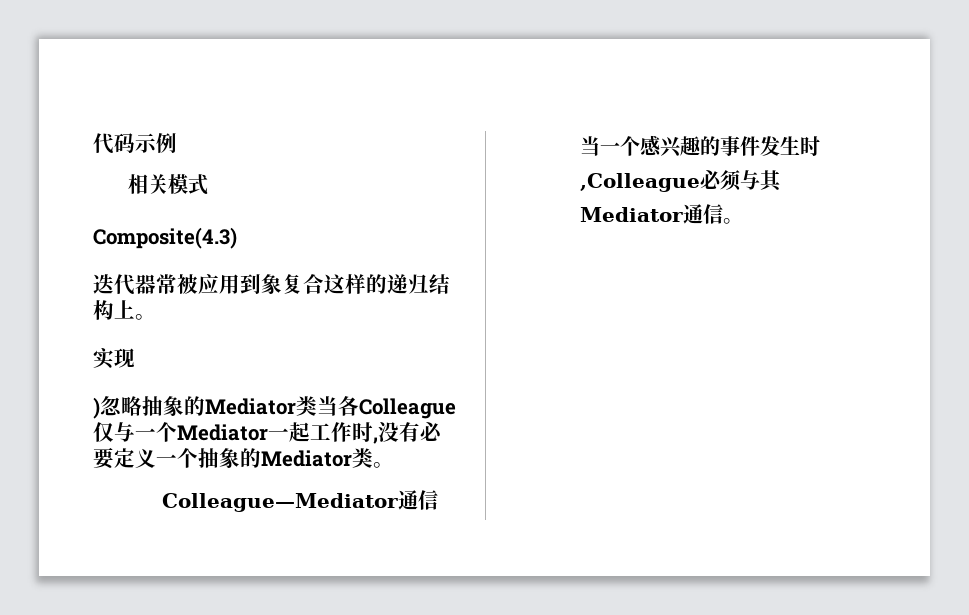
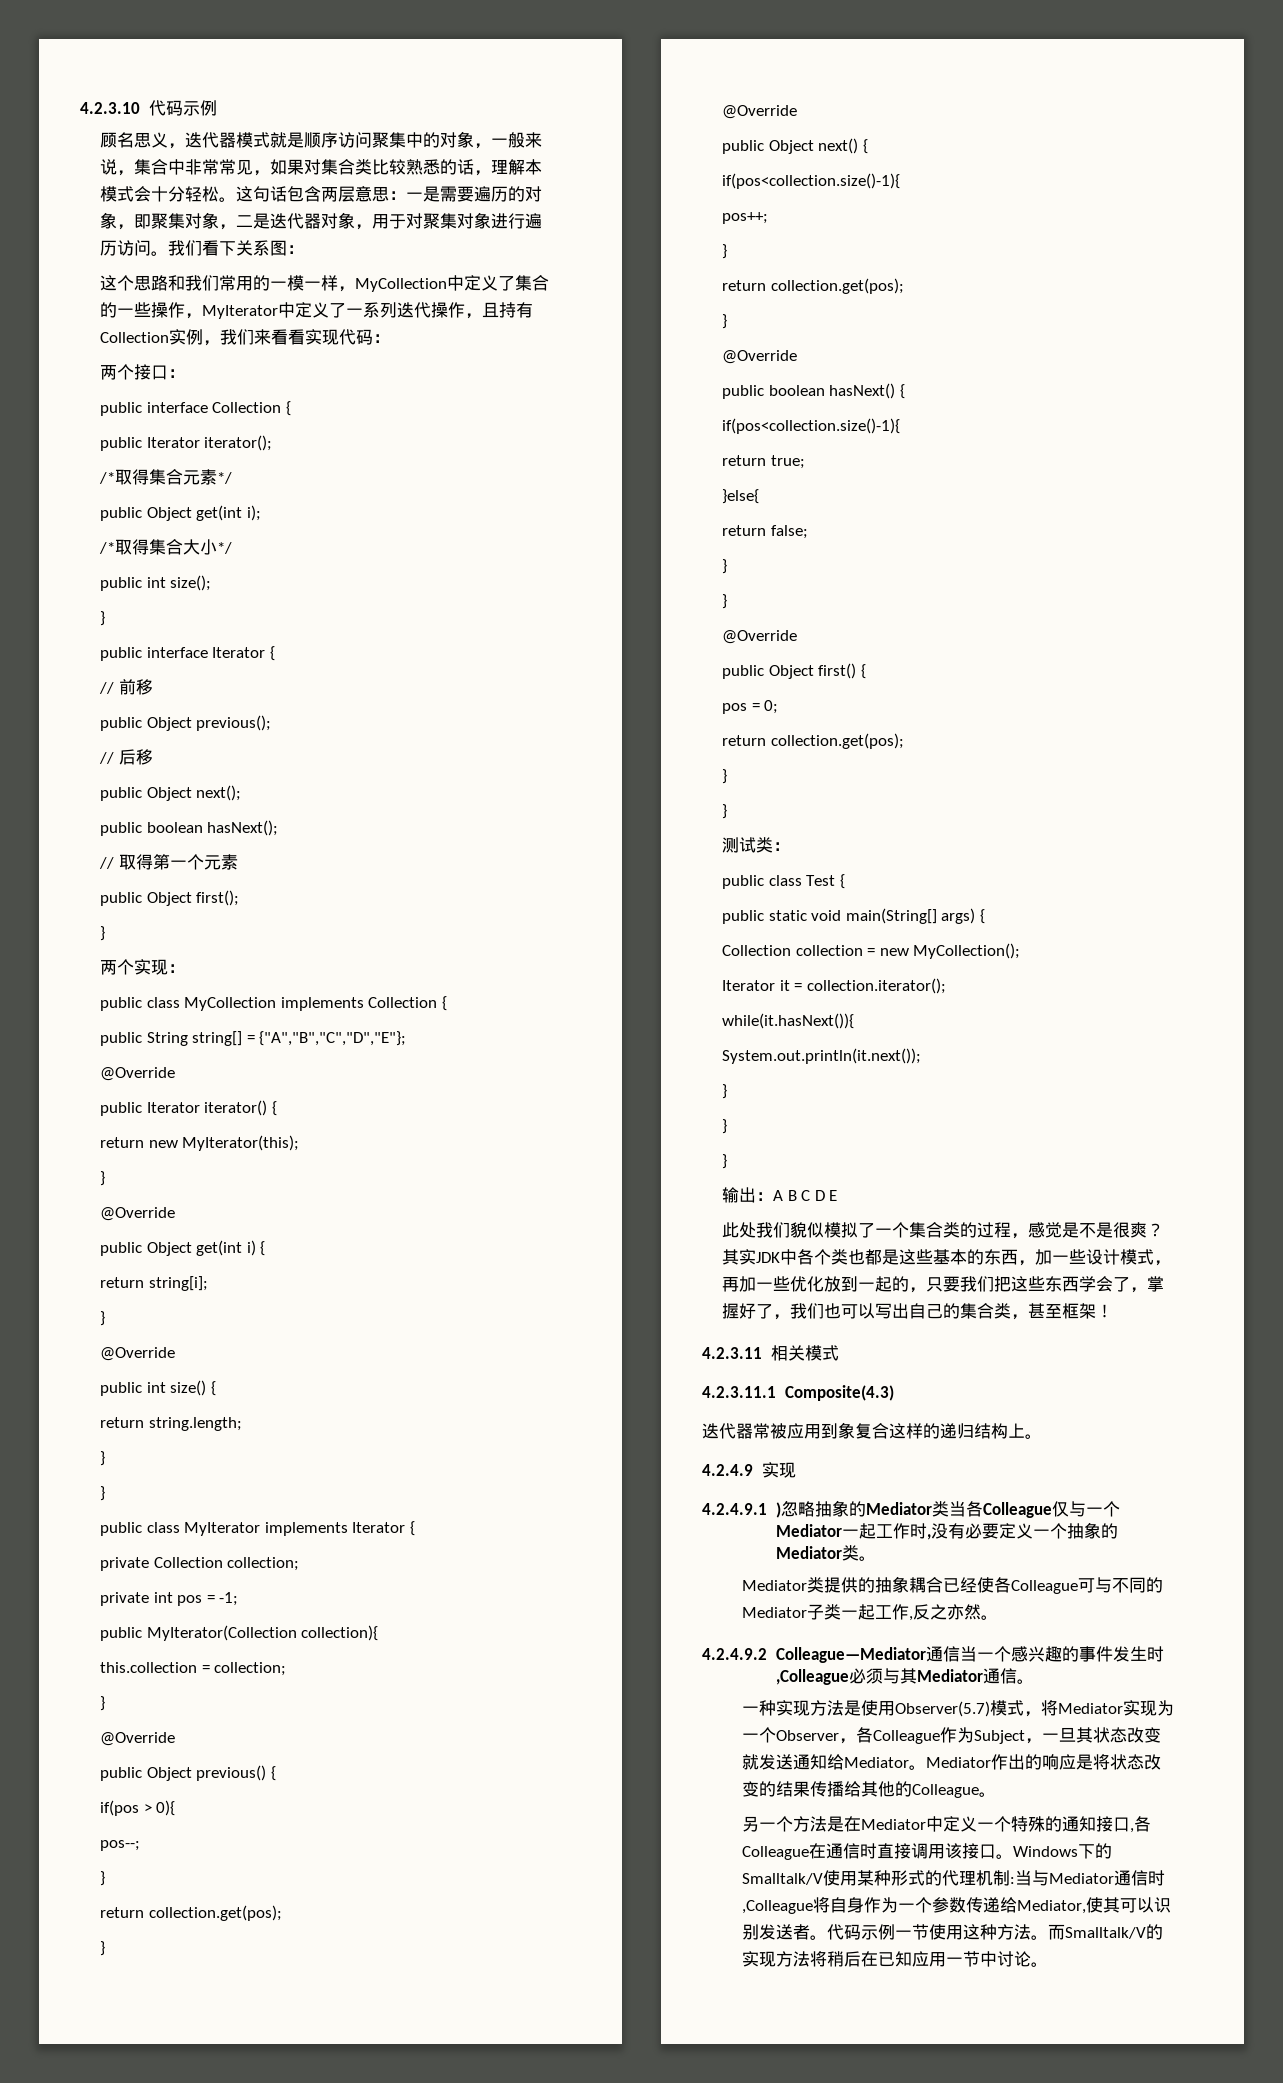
(93, 143) none -> [80,102,140,114] 4.2.3.10
(177, 142) none -> [100,131,543,149] [100,159,543,176] [100,186,543,202] [100,212,543,230] [100,240,305,256] [100,275,550,292] [100,302,534,319] [100,329,391,346] [100,364,186,380] [100,401,291,416] [100,435,273,451] [99,469,233,485] [100,505,261,521] [99,539,233,555] [100,575,212,591] [100,611,106,626] [100,646,275,661] [99,679,153,695] [100,715,272,731] [99,749,153,765] [100,785,242,801] [100,820,279,836] [99,854,238,870] [100,890,240,906] [100,926,106,941] [100,959,186,975] [100,996,448,1011] [100,1031,407,1046] [100,1067,176,1081] [100,1100,277,1116] [100,1135,300,1151] [100,1171,106,1186] [100,1207,176,1221] [100,1240,266,1256] [100,1276,208,1291] [100,1311,106,1326] [100,1347,176,1361] [100,1380,216,1396] [100,1417,242,1431] [100,1451,106,1466] [100,1486,106,1501] [100,1521,416,1536] [100,1557,300,1571] [100,1592,239,1606] [100,1625,379,1641] [100,1662,287,1676] [100,1696,106,1711] [100,1732,176,1746] [100,1765,276,1781] [100,1800,176,1816] [100,1840,141,1851] [100,1871,106,1886] [100,1905,282,1921] [100,1941,106,1956] [722,105,798,119] [722,138,868,154] [722,173,901,189] [722,212,769,224] [722,244,728,259] [722,278,904,294] [722,314,728,329] [722,350,798,364] [722,383,905,399] [722,418,901,434] [722,455,805,469] [722,489,760,504] [722,525,808,539] [722,559,728,574] [722,594,728,609] [722,630,798,644] [722,663,866,679] [722,700,779,714] [722,733,904,749] [722,769,728,784] [722,804,728,819] [722,837,791,853] [722,874,845,889] [722,908,986,924] [722,943,1021,959] [722,978,946,994] [722,1013,855,1029] [722,1048,922,1064] [722,1084,728,1099] [722,1119,728,1134] [722,1154,728,1169] [722,1187,838,1203] [722,1222,1165,1239] [722,1249,1172,1266] [722,1276,1165,1293] [722,1303,1114,1320] [702,1347,762,1359] 顾名思义，迭代器模式就是顺序访问聚集中的对象，一般来说，集合中非常常见，如果对集合类比较熟悉的话，理解本模式会十分轻松。这句话包含两层意思：一是需要遍历的对象，即聚集对象，二是迭代器对象，用于对聚集对象进行遍历访问。我们看下关系图： // 这个思路和我们常用的一模一样，MyCollection中定义了集合的一些操作，MyIterator中定义了一系列迭代操作，且持有Collection实例，我们来看看实现代码： // 两个接口： // public interface Collection { // public Iterator iterator(); // /*取得集合元素*/ // public Object get(int i); // /*取得集合大小*/ // public int size(); // } // public interface Iterator { // // 前移 // public Object previous(); // // 后移 // public Object next(); // public boolean hasNext(); // // 取得第一个元素 // public Object first(); // } // 两个实现： // public class MyCollection implements Collection { // public String string[] = {"A","B","C","D","E"}; // @Override // public Iterator iterator() { // return new MyIterator(this); // } // @Override // public Object get(int i) { // return string[i]; // } // @Override // public int size() { // return string.length; // } // } // public class MyIterator implements Iterator { // private Collection collection; // private int pos = -1; // public MyIterator(Collection collection){ // this.collection = collection; // } // @Override // public Object previous() { // if(pos > 0){ // pos--; // } // return collection.get(pos); // } // @Override // public Object next() { // if(pos<collection.size()-1){ // pos++; // } // return collection.get(pos); // } // @Override // public boolean hasNext() { // if(pos<collection.size()-1){ // return true; // }else{ // return false; // } // } // @Override // public Object first() { // pos = 0; // return collection.get(pos); // } // } // 测试类： // public class Test { // public static void main(String[] args) { // Collection collection = new MyCollection(); // Iterator it = collection.iterator(); // while(it.hasNext()){ // System.out.println(it.next()); // } // } // } // 输出：A B C D E // 此处我们貌似模拟了一个集合类的过程，感觉是不是很爽？其实JDK中各个类也都是这些基本的东西，加一些设计模式，再加一些优化放到一起的，只要我们把这些东西学会了，掌握好了，我们也可以写出自己的集合类，甚至框架！ // 4.2.3.11
(208, 184) none -> [702,1386,776,1398] 4.2.3.11.1
(156, 317) none -> [702,1464,753,1476] 4.2.4.9
(135, 358) none -> [702,1503,767,1515] 4.2.4.9.1
(394, 465) none -> [742,1576,1164,1594] [742,1604,999,1621] [702,1648,767,1660] Mediator类提供的抽象耦合已经使各Colleague可与不同的Mediator子类一起工作,反之亦然。 // 4.2.4.9.2
(744, 221) none -> [742,1700,1175,1717] [742,1727,1162,1744] [742,1754,1162,1770] [742,1781,997,1798] [742,1816,1152,1833] [742,1843,1113,1860] [742,1870,1166,1886] [742,1897,1172,1914] [742,1924,1164,1940] [742,1951,1049,1967] // 一种实现方法是使用Observer(5.7)模式，将Mediator实现为一个Observer，各Colleague作为Subject，一旦其状态改变就发送通知给Mediator。Mediator作出的响应是将状态改变的结果传播给其他的Colleague。 // 另一个方法是在Mediator中定义一个特殊的通知接口,各Colleague在通信时直接调用该接口。Windows下的Smalltalk/V使用某种形式的代理机制:当与Mediator通信时,Colleague将自身作为一个参数传递给Mediator,使其可以识别发送者。代码示例一节使用这种方法。而Smalltalk/V的实现方法将稍后在已知应用一节中讨论。

